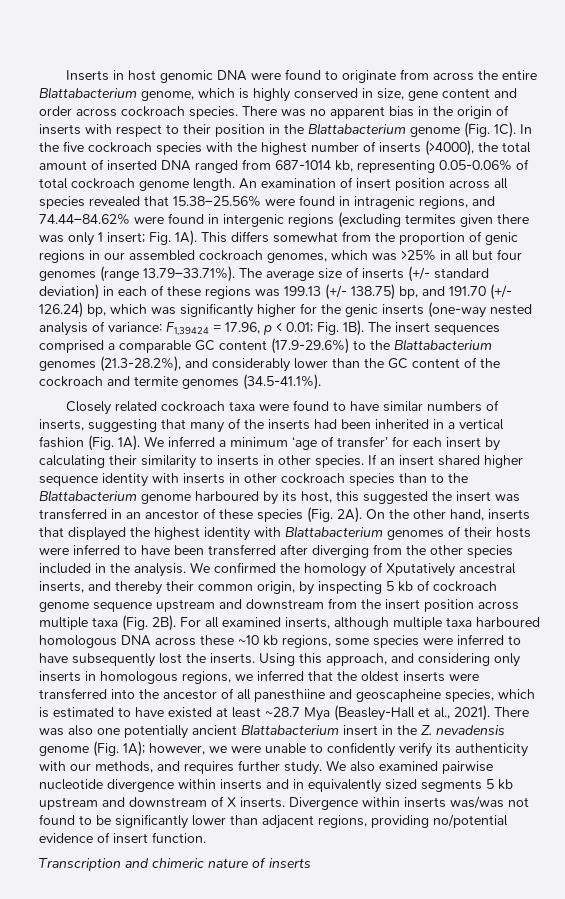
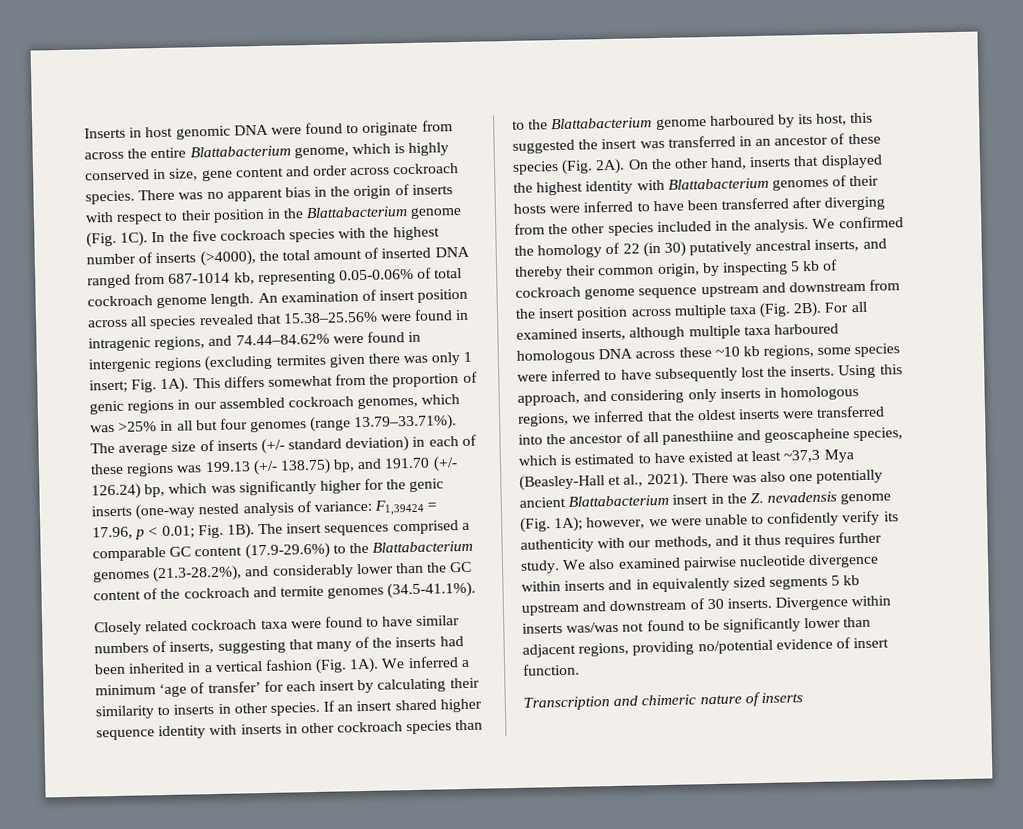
[386,563,455,577] Xputatively -> [622,241,753,258] 22 (in 30) putatively
[265,707,300,717] ~28.7 -> [783,449,822,463] ~37,3
(180, 766) none -> [741,534,782,546] it thus
[227,797,236,807] X -> [706,598,724,610] 30

